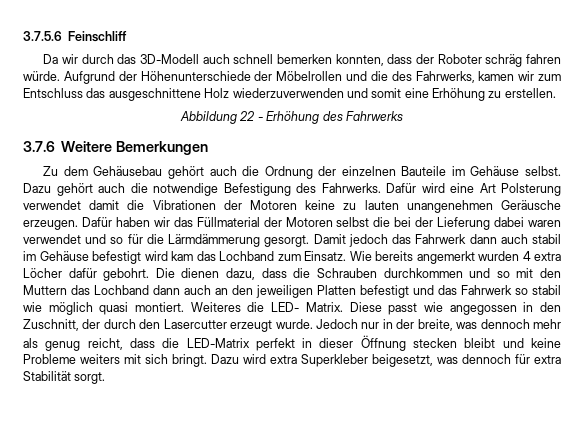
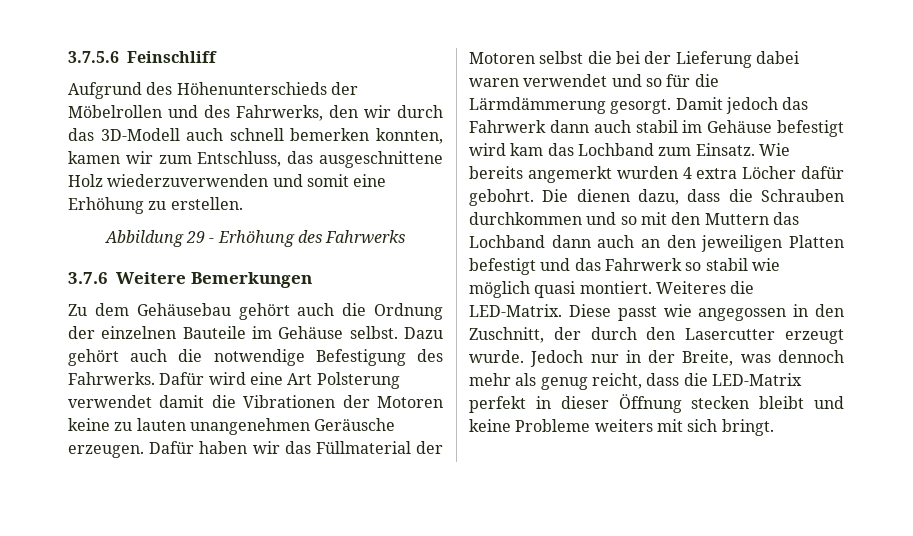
[43,54,59,64] Da -> [68,82,358,99] [68,105,358,121] Aufgrund des Höhenunterschieds der Möbelrollen und des Fahrwerks, den
[387,54,561,67] [23,71,475,84] dass der Roboter schräg fahren würde. Aufgrund der Höhenunterschiede der Möbelrollen und die des Fahrwerks, -> (443, 136) none
[23,88,83,98] Entschluss -> [197,151,282,167] Entschluss,
[239,111,256,121] 22 -> [186,231,206,243] 29
[271,302,343,312] LED- Matrix. -> [469,304,562,317] LED-Matrix.
[417,319,453,331] breite, -> [682,350,734,366] Breite,
[211,354,561,367] [23,371,106,384] Dazu wird extra Superkleber beigesetzt, was dennoch für extra Stabilität sorgt. -> (774, 427) none

